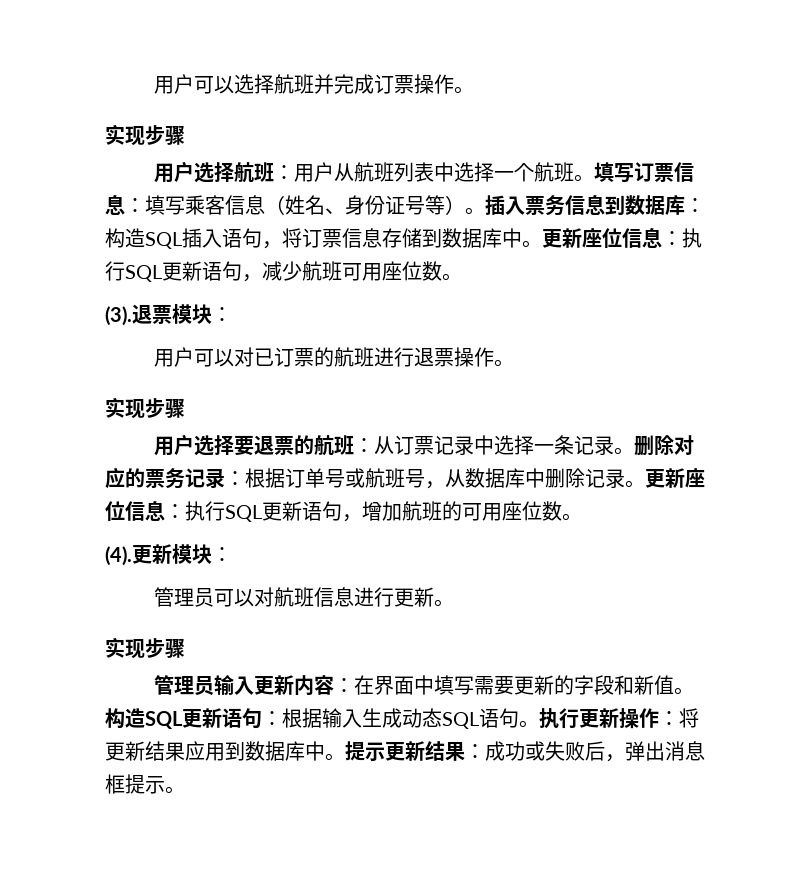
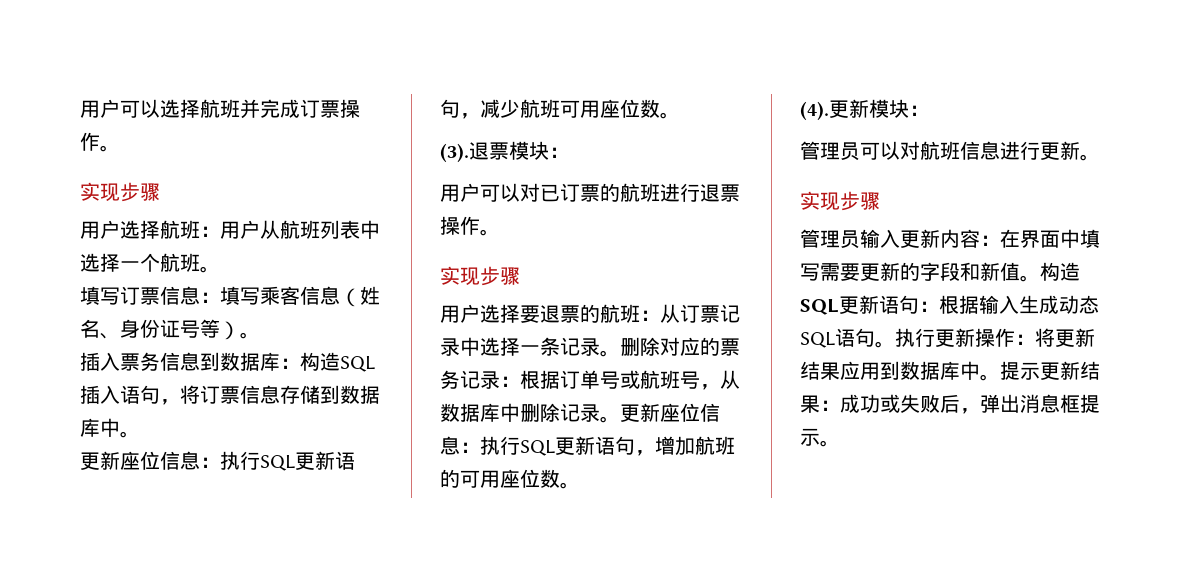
(594, 178) none -> (220, 269) //
(485, 211) none -> (260, 335) //
(542, 244) none -> (140, 434) //

